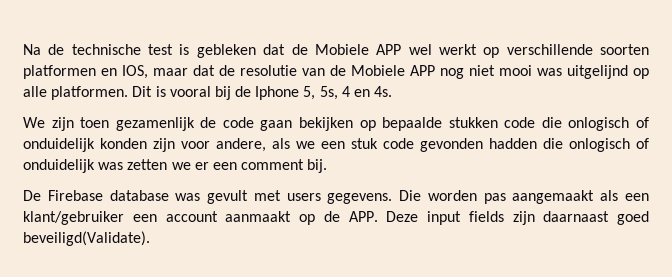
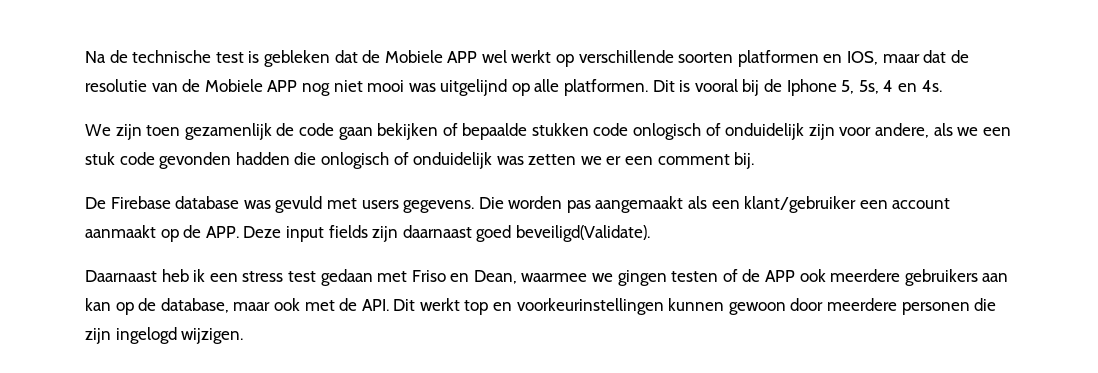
[359,120,376,131] op -> [442,123,458,136] of
[541,117,649,131] [23,138,147,152] die onlogisch of onduidelijk konden -> [633,123,805,140] onlogisch of onduidelijk
[207,190,249,204] gevult -> [275,196,323,213] gevuld
(150, 238) none -> [85,269,1009,286] [85,298,997,315] [85,327,244,344] // Daarnaast heb ik een stress test gedaan met Friso en Dean, waarmee we gingen testen of de APP ook meerdere gebruikers aan kan op de database, maar ook met de API. Dit werkt top en voorkeurinstellingen kunnen gewoon door meerdere personen die zijn ingelogd wijzigen.

